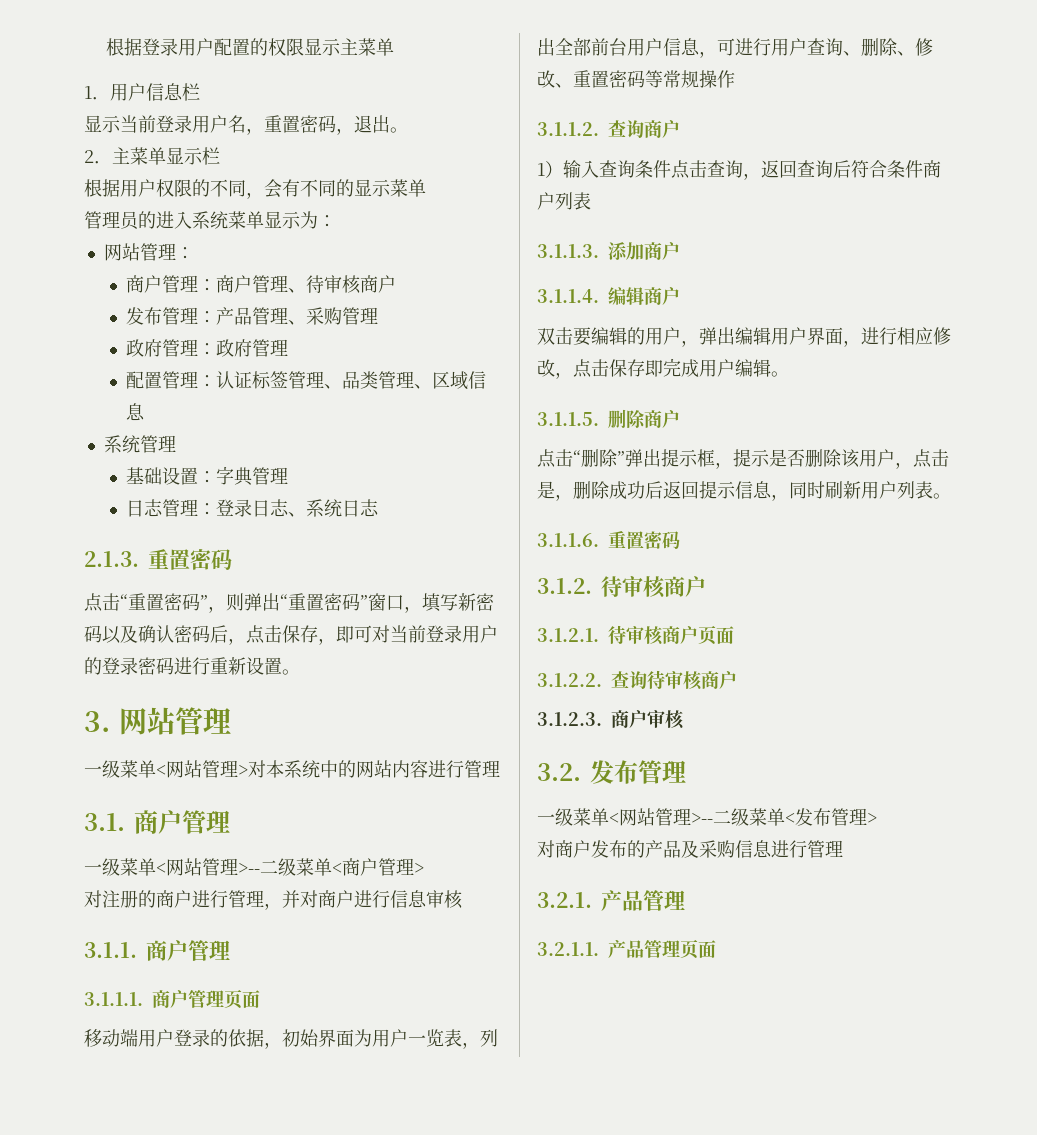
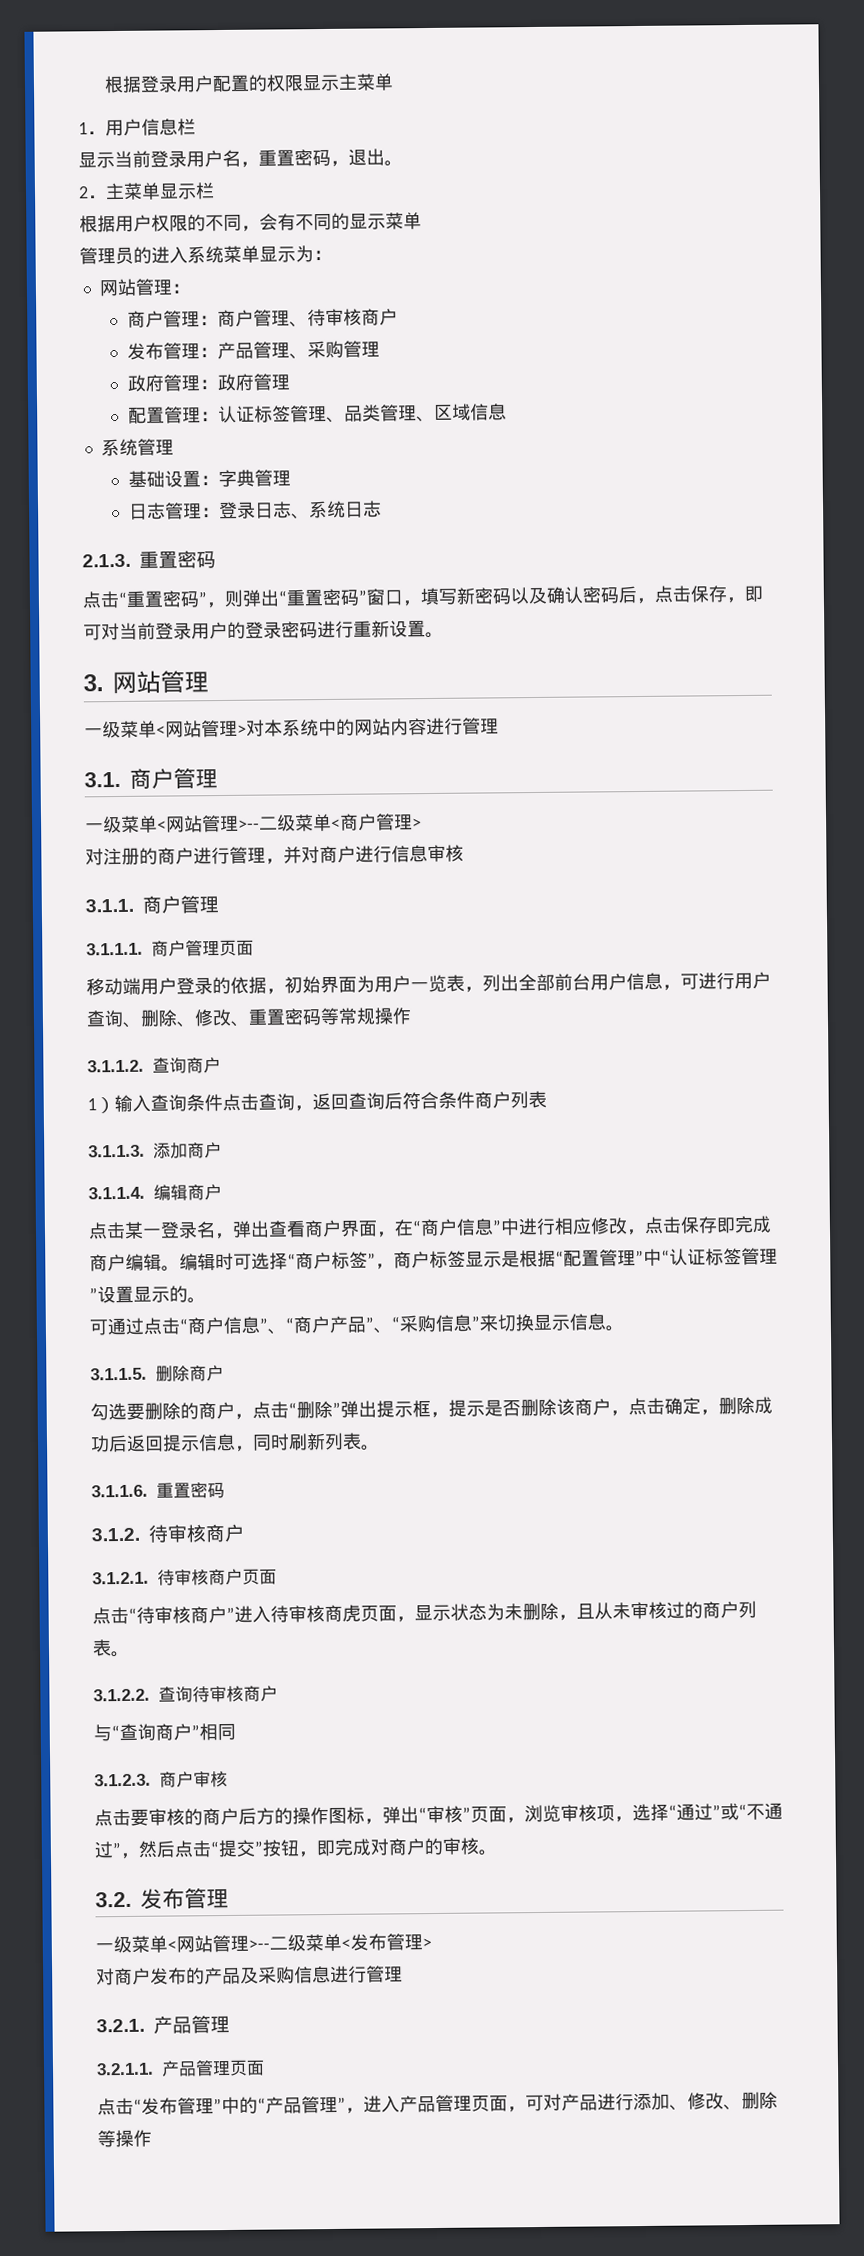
[537,327,861,347] 双击要编辑的用户，弹出编辑用户界面， -> [88,1218,520,1240] 点击某一登录名，弹出查看商户界面，在“商户信息”中
[699,359,717,377] 用 -> [89,1254,108,1272] 商
(789, 374) none -> [179,1247,778,1271] [89,1285,206,1304] [89,1313,624,1336] 编辑时可选择“商户标签”，商户标签显示是根据“配置管理”中“认证标签管理”设置显示的。 // 可通过点击“商户信息”、“商户产品”、“采购信息”来切换显示信息。
(680, 419) none -> [90,1401,253,1421] 勾选要删除的商户，
[859,449,949,469] [537,481,555,499] 用户，点击是 -> [574,1397,701,1417] 商户，点击确定
[861,481,897,499] 用户 -> (326, 1442) none
(734, 635) none -> [92,1600,757,1625] [92,1639,130,1658] // 点击“待审核商户”进入待审核商虎页面，显示状态为未删除，且从未审核过的商户列表。
[537,710,685,729] 3.1.2.3.商户审核 -> [93,1723,236,1742] [94,1770,228,1788] [94,1802,783,1827] [94,1837,497,1860] 与“查询商户”相同 // 3.1.2.3.商户审核 // 点击要审核的商户后方的操作图标，弹出“审核”页面，浏览审核项，选择“通过”或“不通过”，然后点击“提交”按钮，即完成对商户的审核。
(716, 949) none -> [97,2091,778,2116] [97,2129,152,2148] // 点击“发布管理”中的“产品管理”，进入产品管理页面，可对产品进行添加、修改、删除等操作

